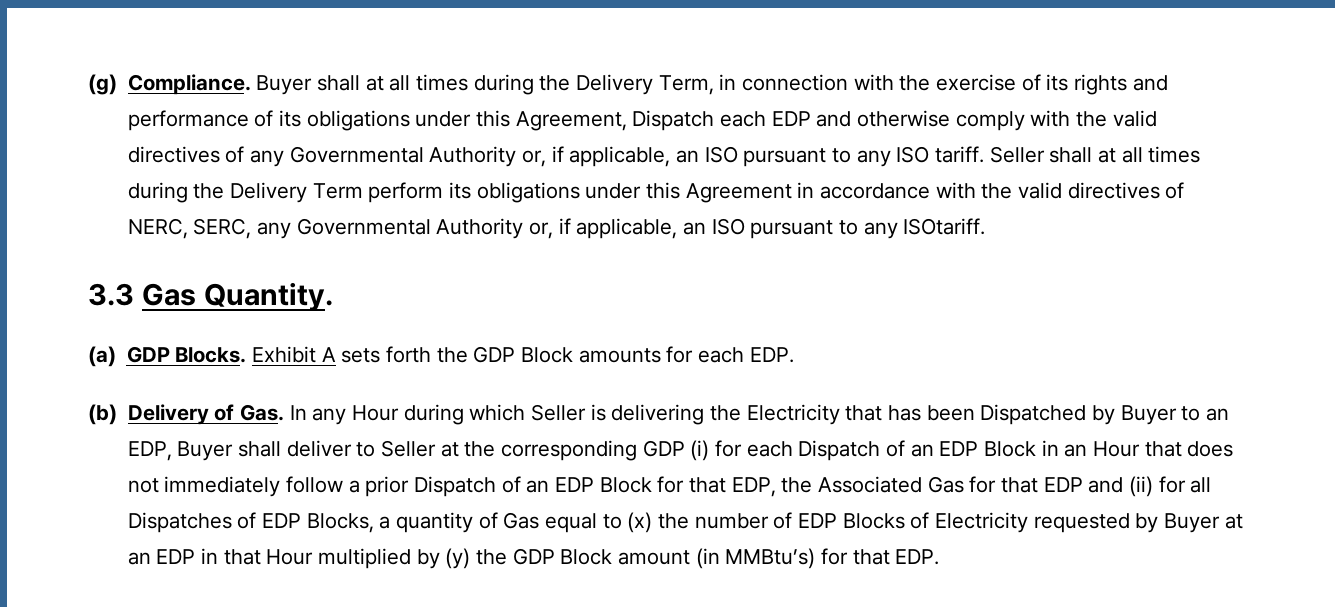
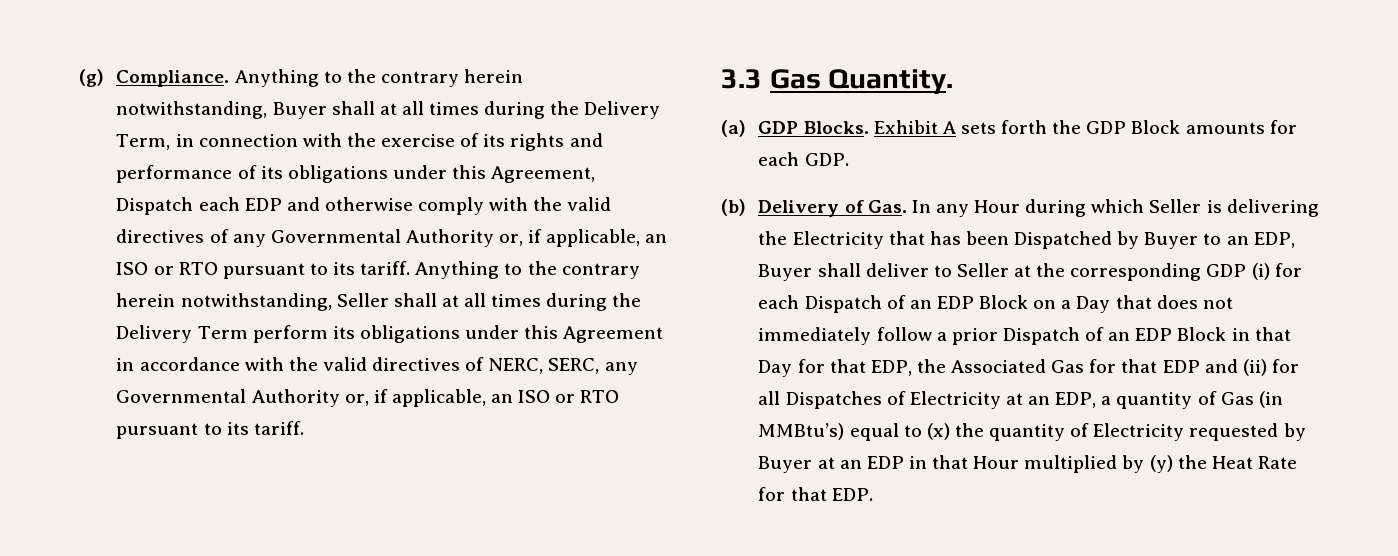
(251, 84) none -> [234,69,524,87] [116,101,268,119] Anything to the contrary herein notwithstanding,
[743,146,984,167] pursuant to any ISO tariff. -> [153,261,640,279] [116,293,332,311] or RTO pursuant to its tariff. Anything to the contrary herein notwithstanding,
[750,218,986,239] pursuant to any ISOtariff. -> [555,390,620,403] [116,421,304,439] or RTO pursuant to its tariff.
[749,347,794,363] EDP. -> [804,153,849,166] GDP.
[1041,440,1140,457] in an Hour -> [1033,296,1111,313] on a Day
(652, 485) none -> [1231,327,1291,341] [758,360,793,377] in that Day
[261,513,374,533] EDP Blocks, -> [909,391,1097,409] Electricity at an EDP,
(540, 520) none -> [1258,391,1283,408] [758,423,845,440] (in MMBtu’s)
[694,512,905,529] number of EDP Blocks -> [989,424,1066,441] quantity
[512,548,816,569] GDP Block amount (in MMBtu’s) -> [1211,456,1297,469] Heat Rate

